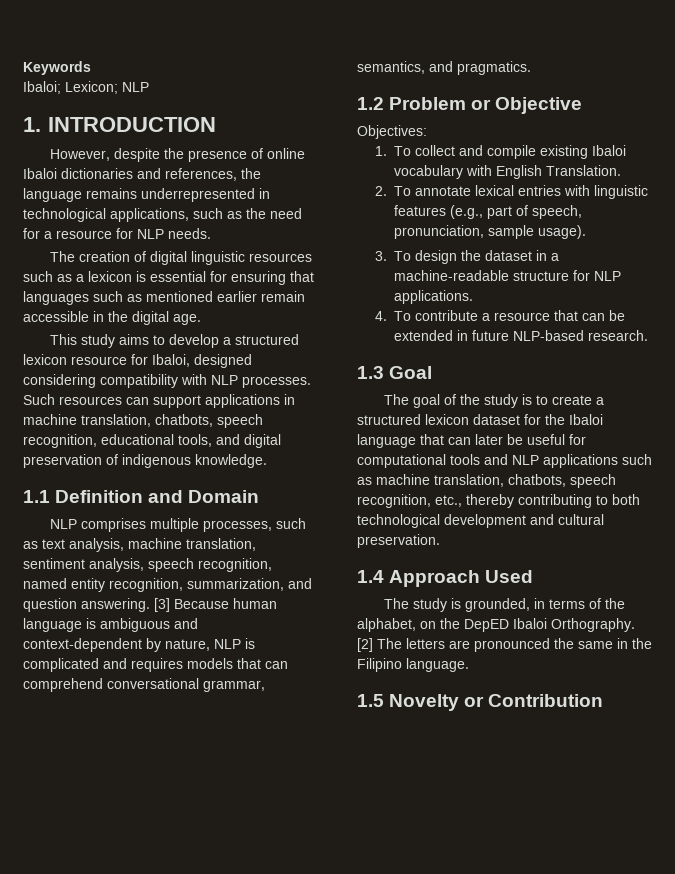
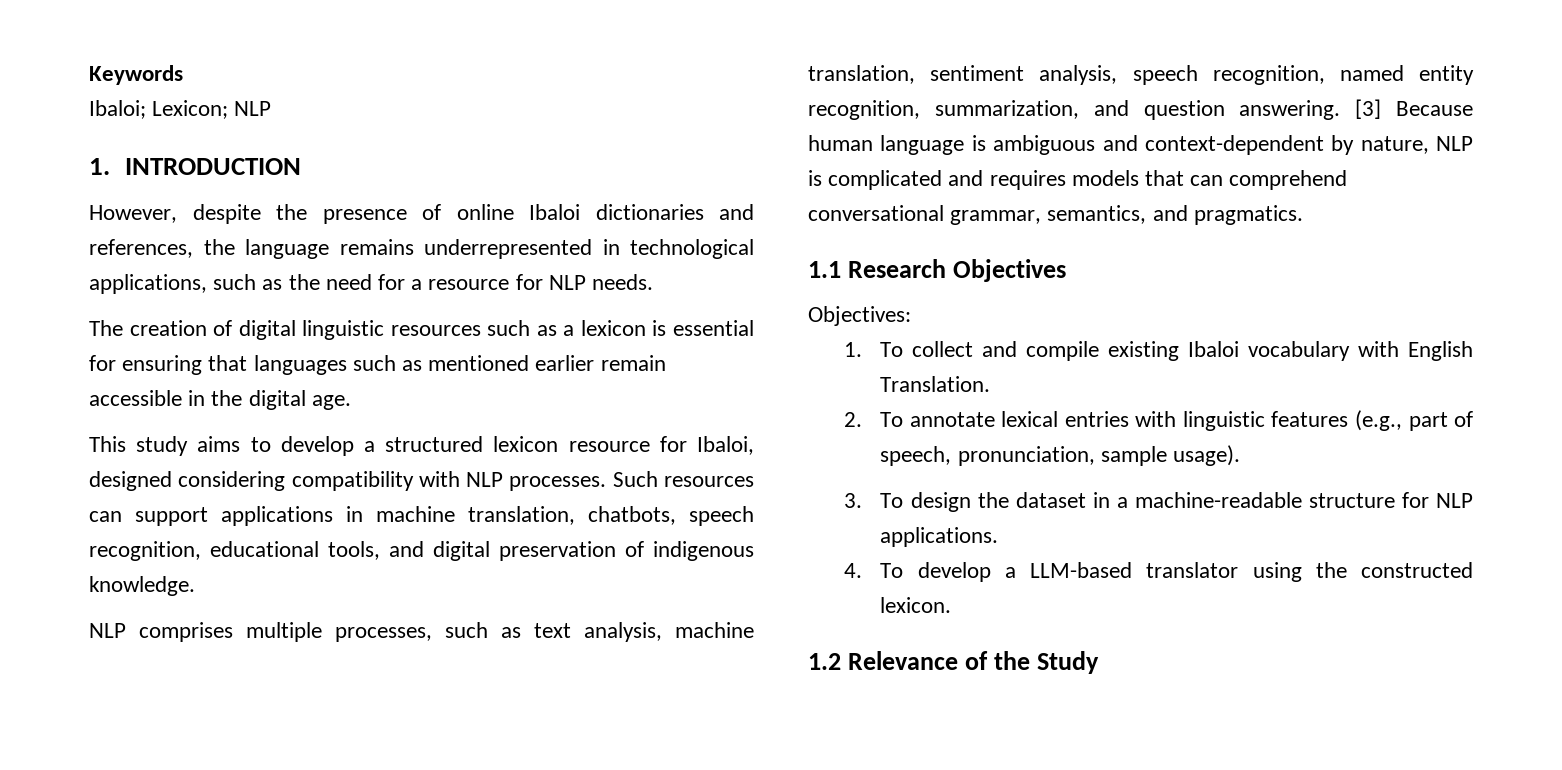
[23,490,260,503] // 1.1 Definition and Domain -> (195, 586) none
[357,97,583,114] 1.2 Problem or Objective -> [808,259,1066,282] 1.1 Research Objectives
[415,310,626,321] [394,330,649,341] [357,366,433,379] [383,394,604,408] [357,414,603,425] [357,434,586,448] [357,454,652,468] [357,474,616,488] [357,494,640,508] [357,514,604,528] [357,534,440,548] [357,570,534,587] [383,598,625,612] [357,618,635,632] [357,638,652,652] [357,658,469,672] [357,694,604,711] contribute a resource that can be extended in future NLP-based research. // 1.3 Goal // The goal of the study is to create a structured lexicon dataset for the Ibaloi language that can later be useful for computational tools and NLP applications such as machine translation, chatbots, speech recognition, etc., thereby contributing to both technological development and cultural preservation. // 1.4 Approach Used // The study is grounded, in terms of the alphabet, on the DepED Ibaloi Orthography. [2] The letters are pronounced the same in the Filipino language. // 1.5 Novelty or Contribution -> [917,562,1473,582] [880,597,952,613] [808,651,1099,674] develop a LLM-based translator using the constructed lexicon. // 1.2 Relevance of the Study

